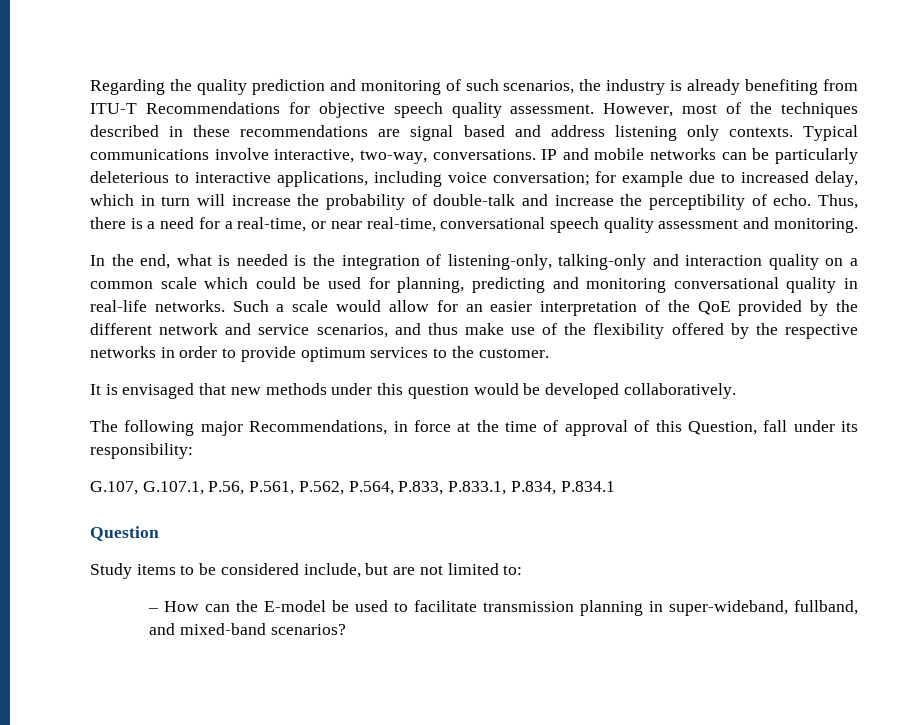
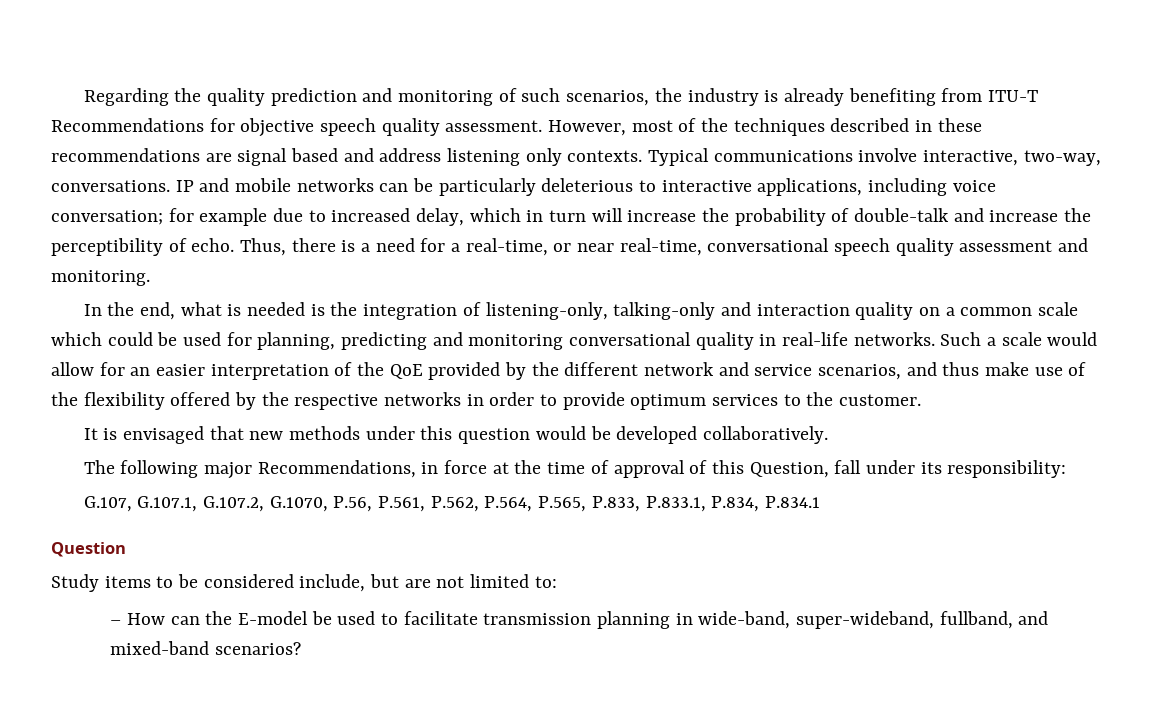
(204, 488) none -> [203,496,328,512] G.107.2, G.1070,
(394, 488) none -> [538,496,587,512] P.565,
(664, 606) none -> [698,611,791,629] wide-band,

